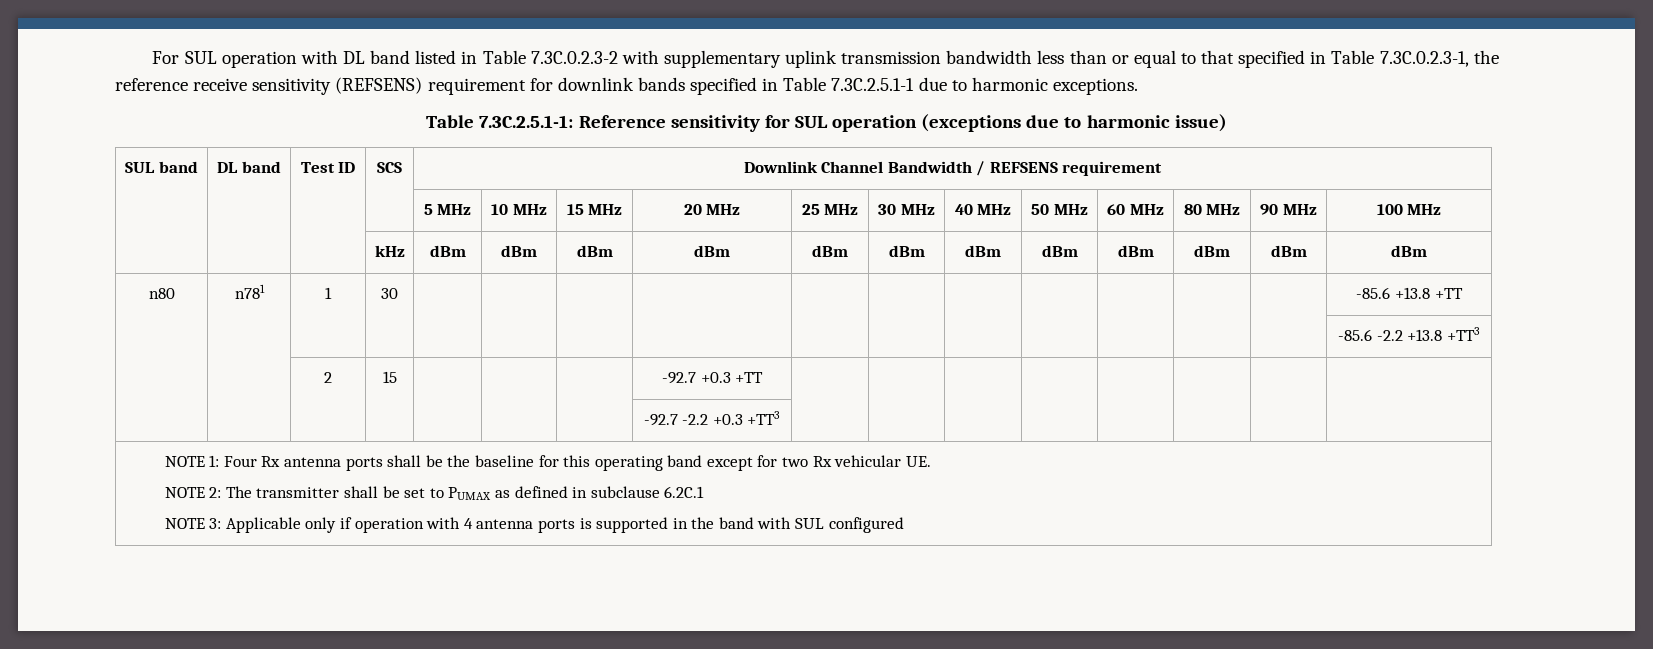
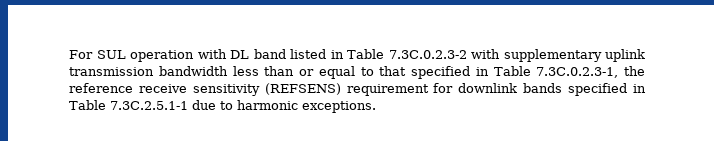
[426,114,1227,132] [125,161,198,173] [217,161,281,173] [300,162,356,173] [377,162,402,173] [743,161,1163,176] [423,204,472,215] [491,204,547,215] [566,204,623,215] [683,204,741,215] [801,204,859,215] [878,204,935,215] [954,204,1012,215] [1031,204,1088,215] [1107,204,1164,215] [1183,204,1241,215] [1260,204,1317,215] [1376,204,1442,215] [374,245,405,257] [429,245,466,257] [501,245,537,257] [576,245,613,257] [694,245,731,257] [812,245,848,257] [888,245,925,257] [965,245,1001,257] [1041,245,1078,257] [1117,245,1154,257] [1194,245,1230,257] [1270,245,1307,257] [1391,245,1427,257] [148,288,175,299] [234,284,265,299] [325,287,332,299] [381,288,398,299] [1356,287,1463,299] [1338,327,1480,341] [324,372,332,383] [382,371,397,383] [661,372,764,384] [643,411,781,426] [164,455,931,471] [164,486,705,500] [164,517,904,533] // Table 7.3C.2.5.1-1: Reference sensitivity for SUL operation (exceptions due to harmonic issue) // SUL band | DL band | Test ID | SCS | Downlink Channel Bandwidth / REFSENS requirement // | | | | 5 MHz | 10 MHz | 15 MHz | 20 MHz | 25 MHz | 30 MHz | 40 MHz | 50 MHz | 60 MHz | 80 MHz | 90 MHz | 100 MHz // | | | kHz | dBm | dBm | dBm | dBm | dBm | dBm | dBm | dBm | dBm | dBm | dBm | dBm // n80 | n781 | 1 | 30 | | | | | | | | | | | | -85.6 +13.8 +TT // | | | | | | | | | | | | | | | -85.6 -2.2 +13.8 +TT3 // | | 2 | 15 | | | | -92.7 +0.3 +TT | | | | | | | | // | | | | | | | -92.7 -2.2 +0.3 +TT3 | | | | | | | | // NOTE 1: Four Rx antenna ports shall be the baseline for this operating band except for two Rx vehicular UE. // NOTE 2: The transmitter shall be set to PUMAX as defined in subclause 6.2C.1 // NOTE 3: Applicable only if operation with 4 antenna ports is supported in the band with SUL configured -> (376, 107) none

